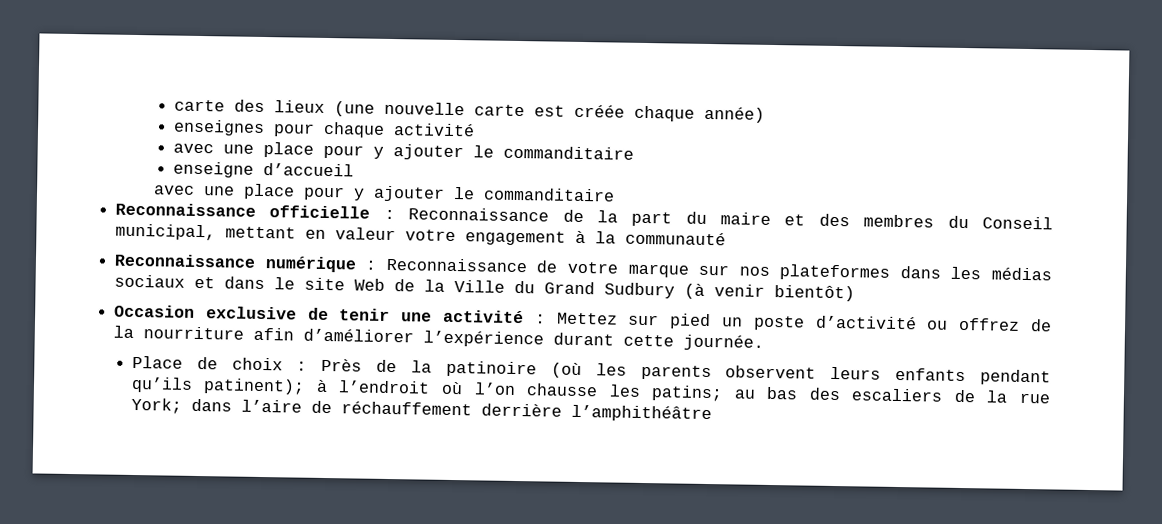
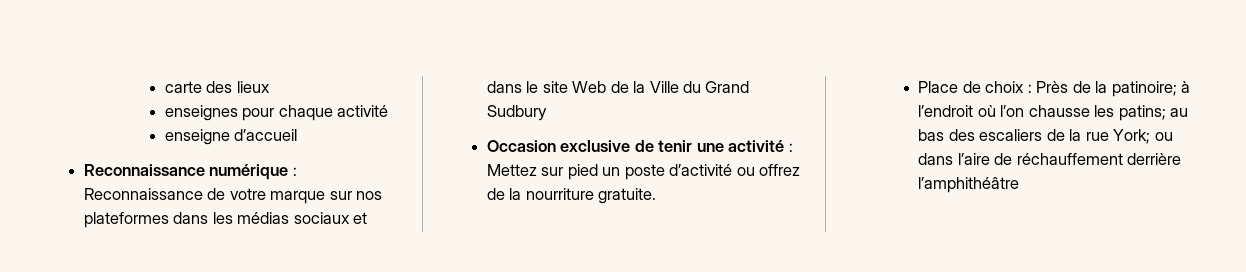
[333,101,765,123] [172,119,475,138] [172,141,634,161] [172,161,354,178] [154,183,616,202] [114,202,1053,230] [114,223,726,246] (une nouvelle carte est créée chaque année) // enseignes pour chaque activité // avec une place pour y ajouter le commanditaire // enseigne d’accueil // avec une place pour y ajouter le commanditaire // Reconnaissance officielle : Reconnaissance de la part du maire et des membres du Conseil municipal, mettant en valeur votre engagement à la communauté -> [164,105,389,121] [164,129,298,145] // enseignes pour chaque activité // enseigne d’accueil
[683,283,855,302] (à venir bientôt) -> (547, 113) none
[252,327,764,351] afin d’améliorer l’expérience durant cette journée. -> [598,188,657,204] gratuite.
[445,360,1052,386] [130,376,306,395] patinoire (où les parents observent leurs enfants pendant qu’ils patinent); -> [1111,81,1177,97] patinoire;
(182, 405) none -> [1154,132,1173,141] ou

